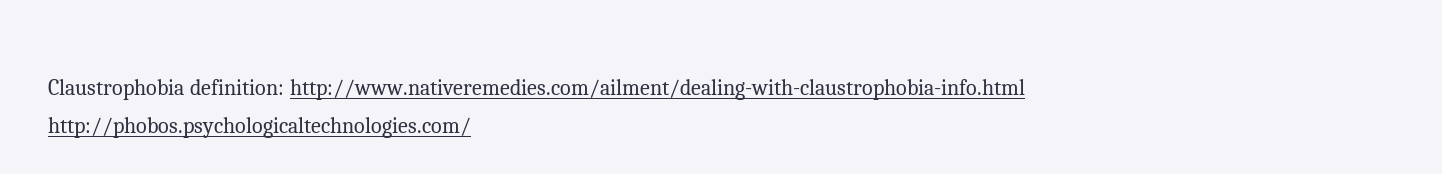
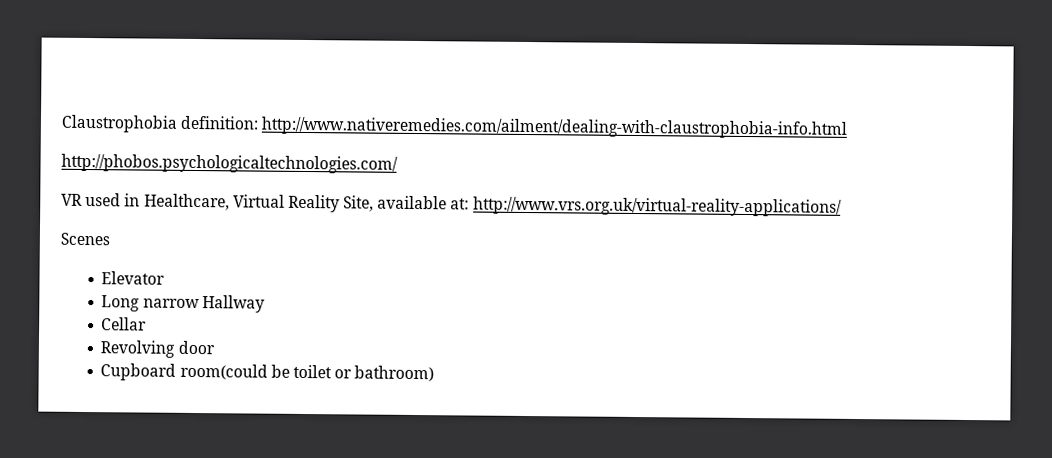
(471, 127) none -> [61,192,842,217] [60,232,110,246] [101,271,166,285] [101,295,265,313] [101,317,148,331] [100,340,215,358] [100,363,435,382] // VR used in Healthcare, Virtual Reality Site, available at: http://www.vrs.org.uk/virtual-reality-applications/ // Scenes // Elevator // Long narrow Hallway // Cellar // Revolving door // Cupboard room(could be toilet or bathroom)

